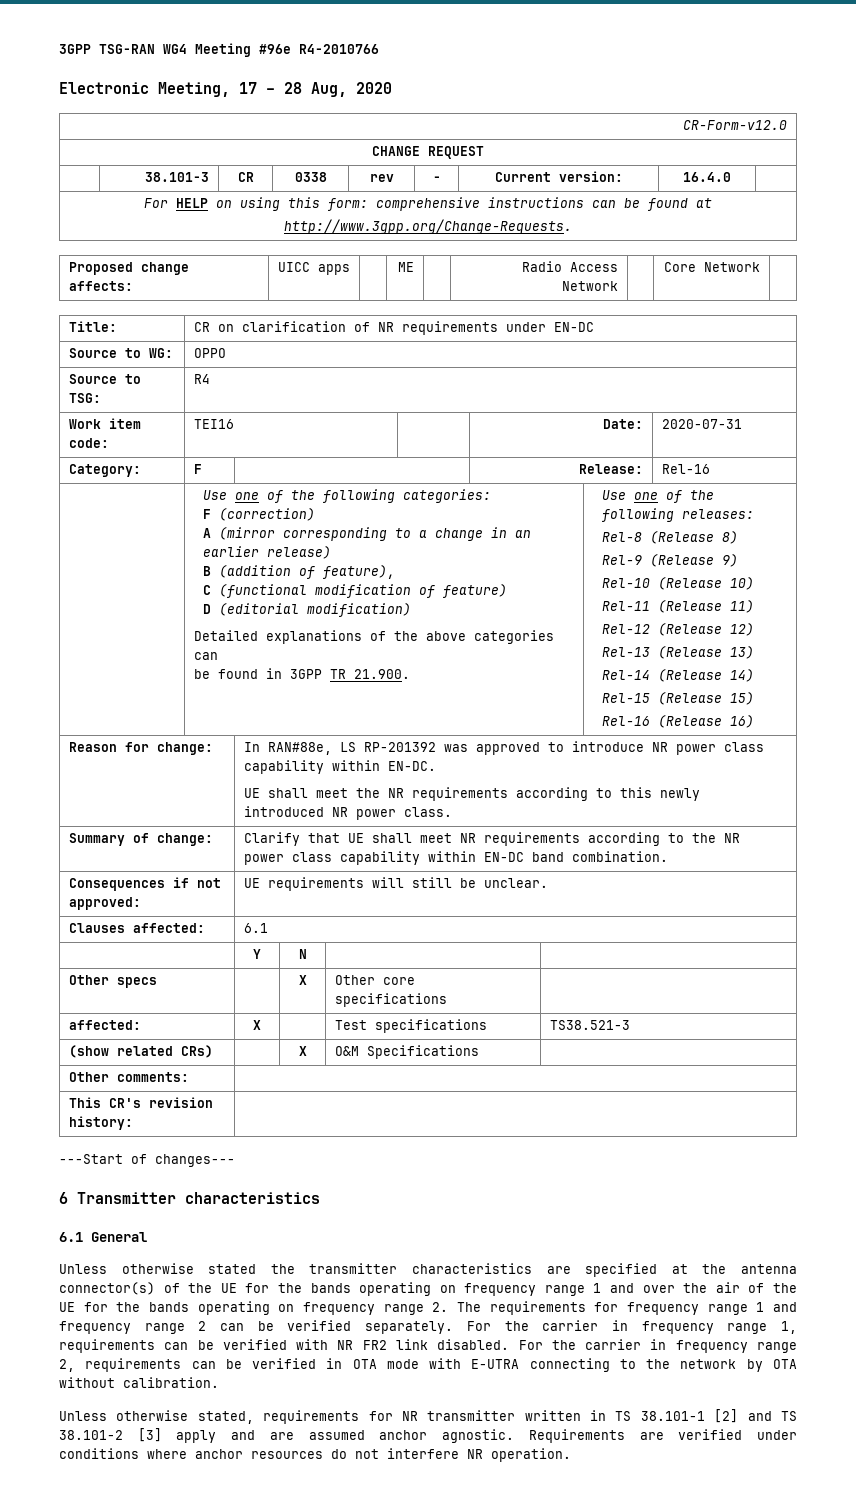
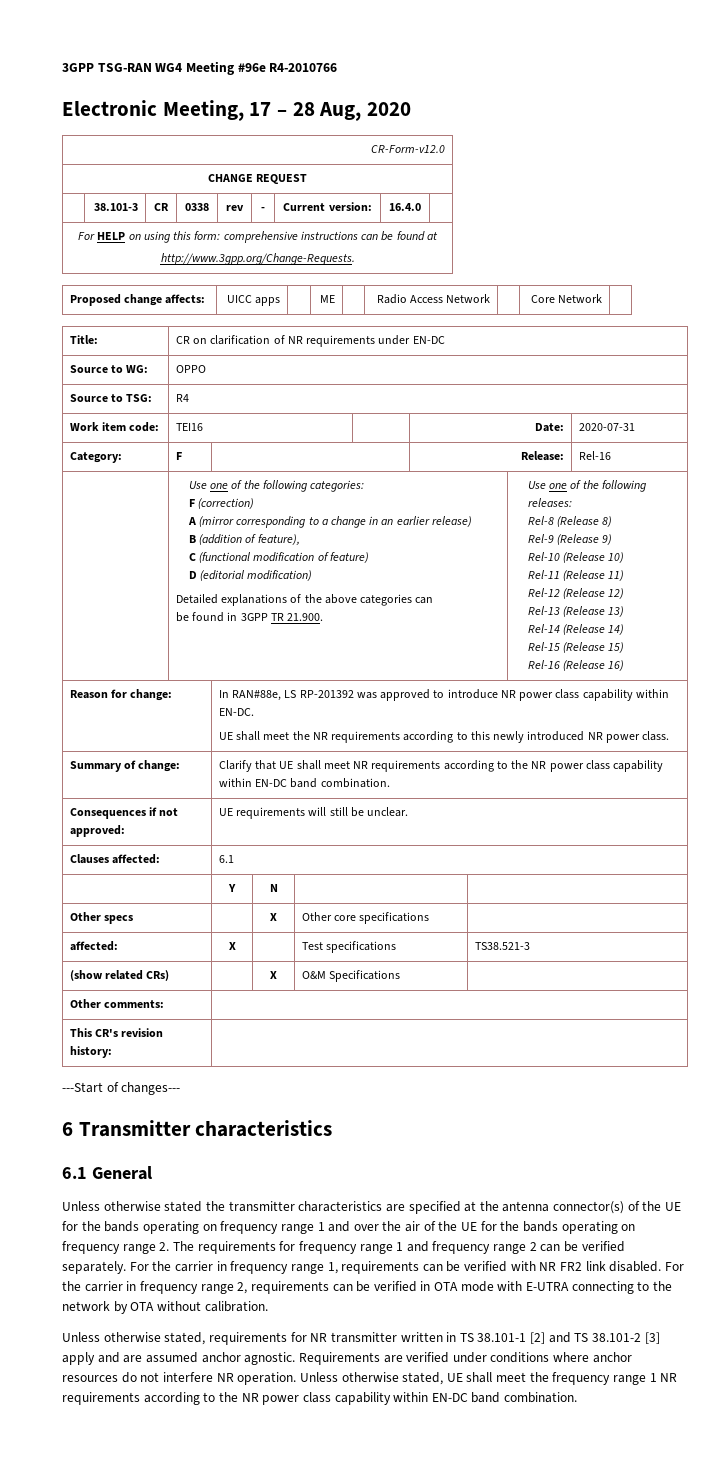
(571, 1455) none -> [299,1372,678,1385] [62,1392,578,1405] Unless otherwise stated, UE shall meet the frequency range 1 NR requirements according to the NR power class capability within EN-DC band combination.

